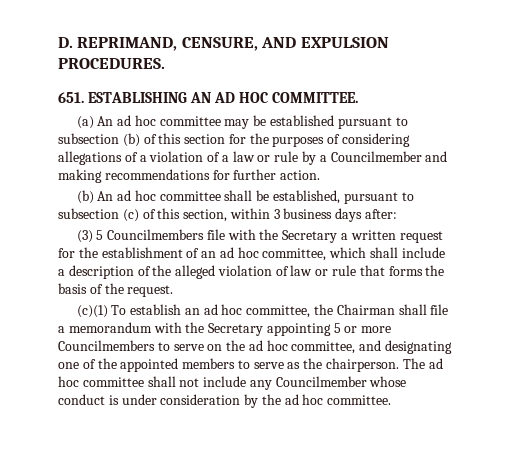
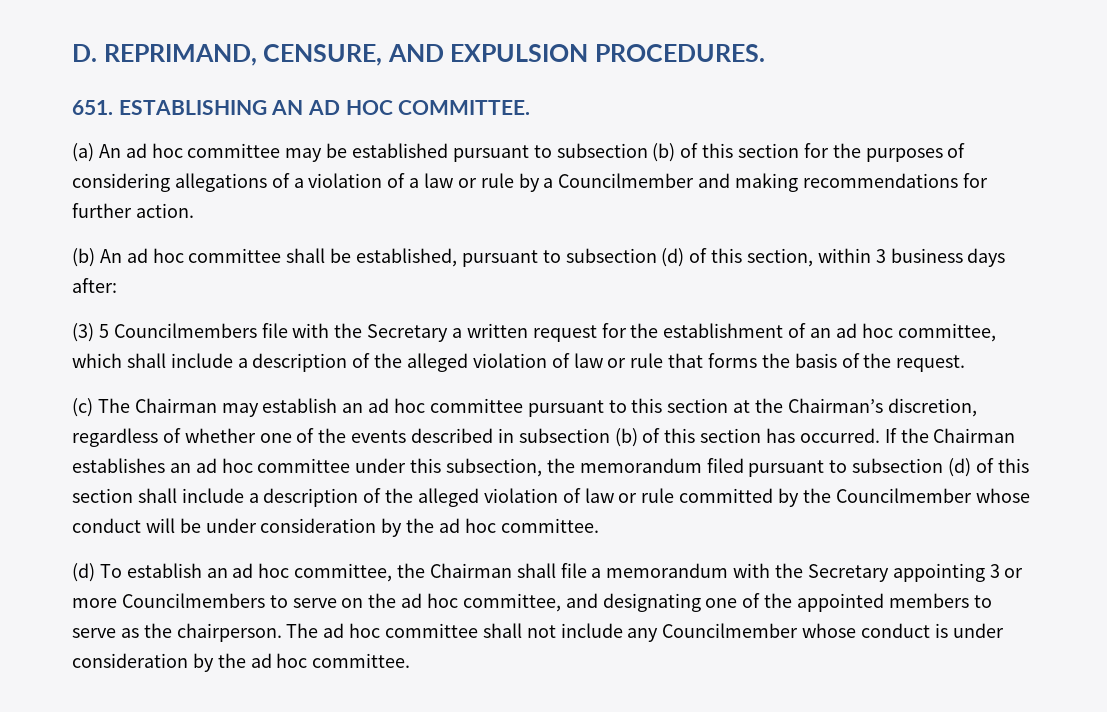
[122,209,139,222] (c) -> [661,248,685,267] (d)
[76,305,108,318] (c)(1) -> [72,398,977,417] [72,428,1016,447] [72,458,1029,477] [72,488,1030,507] [72,518,599,537] [72,563,95,582] (c) The Chairman may establish an ad hoc committee pursuant to this section at the Chairman’s discretion, regardless of whether one of the events described in subsection (b) of this section has occurred. If the Chairman establishes an ad hoc committee under this subsection, the memorandum filed pursuant to subsection (d) of this section shall include a description of the alleged violation of law or rule committed by the Councilmember whose conduct will be under consideration by the ad hoc committee. // (d)
[333,323,341,333] 5 -> [989,564,1000,578] 3

